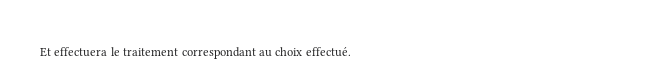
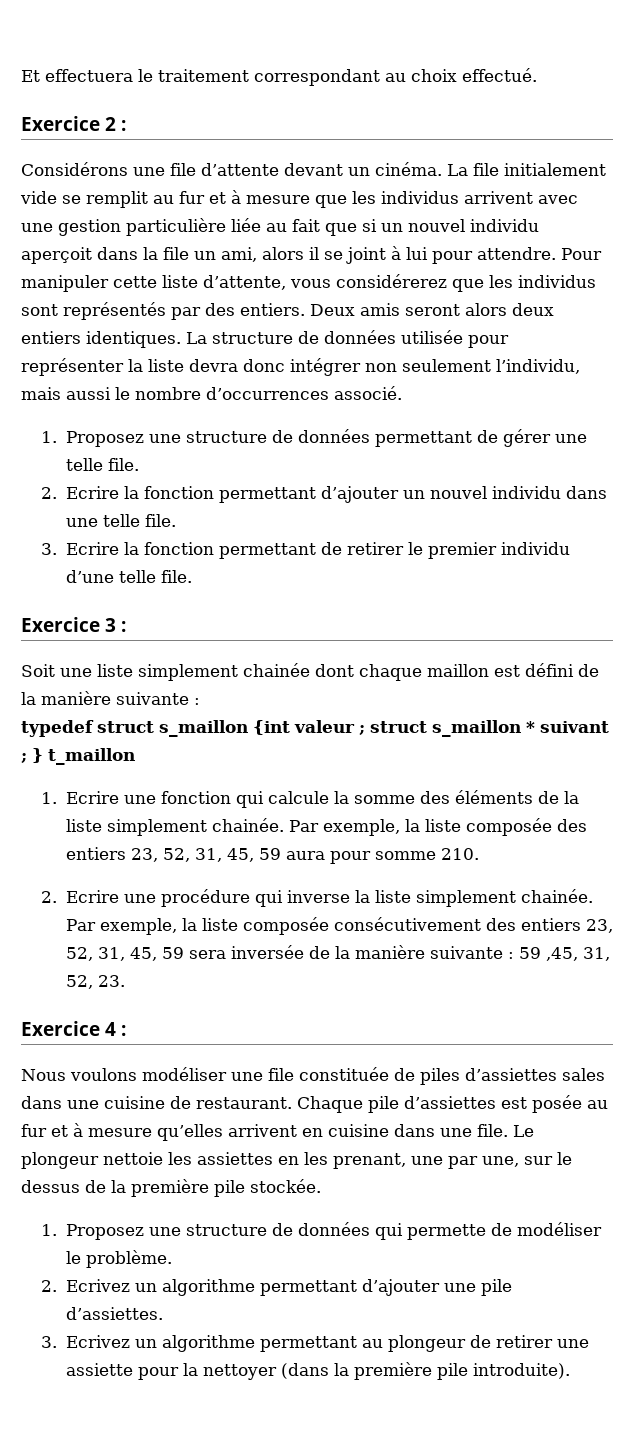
(351, 52) none -> [21,116,126,131] [21,162,606,176] [20,190,578,208] [21,218,539,236] [21,246,602,264] [21,274,596,292] [21,302,554,320] [21,330,509,348] [21,358,580,376] [21,386,402,400] [41,429,587,447] [65,458,139,471] [41,486,607,503] [65,514,176,527] [41,542,570,559] [65,570,192,583] [21,617,126,632] [21,663,599,681] [21,691,200,705] [21,720,609,737] [21,748,135,765] [41,790,579,808] [65,818,587,836] [65,847,479,864] [41,889,593,907] [65,917,613,935] [65,945,610,961] [65,975,125,989] [21,1021,126,1036] [21,1067,605,1085] [21,1095,608,1113] [21,1123,534,1141] [21,1152,572,1169] [21,1179,321,1197] [41,1222,602,1240] [65,1250,172,1268] [41,1279,512,1296] [65,1307,163,1320] [41,1335,589,1352] [65,1362,570,1380] // Exercice 2 : // Considérons une file d’attente devant un cinéma. La file initialement vide se remplit au fur et à mesure que les individus arrivent avec une gestion particulière liée au fait que si un nouvel individu aperçoit dans la file un ami, alors il se joint à lui pour attendre. Pour manipuler cette liste d’attente, vous considérerez que les individus sont représentés par des entiers. Deux amis seront alors deux entiers identiques. La structure de données utilisée pour représenter la liste devra donc intégrer non seulement l’individu, mais aussi le nombre d’occurrences associé. // 1. Proposez une structure de données permettant de gérer une telle file. // 2. Ecrire la fonction permettant d’ajouter un nouvel individu dans une telle file. // 3. Ecrire la fonction permettant de retirer le premier individu d’une telle file. // Exercice 3 : // Soit une liste simplement chainée dont chaque maillon est défini de la manière suivante : // typedef struct s_maillon {int valeur ; struct s_maillon * suivant ; } t_maillon // 1. Ecrire une fonction qui calcule la somme des éléments de la liste simplement chainée. Par exemple, la liste composée des entiers 23, 52, 31, 45, 59 aura pour somme 210. // 2. Ecrire une procédure qui inverse la liste simplement chainée. Par exemple, la liste composée consécutivement des entiers 23, 52, 31, 45, 59 sera inversée de la manière suivante : 59 ,45, 31, 52, 23. // Exercice 4 : // Nous voulons modéliser une file constituée de piles d’assiettes sales dans une cuisine de restaurant. Chaque pile d’assiettes est posée au fur et à mesure qu’elles arrivent en cuisine dans une file. Le plongeur nettoie les assiettes en les prenant, une par une, sur le dessus de la première pile stockée. // 1. Proposez une structure de données qui permette de modéliser le problème. // 2. Ecrivez un algorithme permettant d’ajouter une pile d’assiettes. // 3. Ecrivez un algorithme permettant au plongeur de retirer une assiette pour la nettoyer (dans la première pile introduite).

